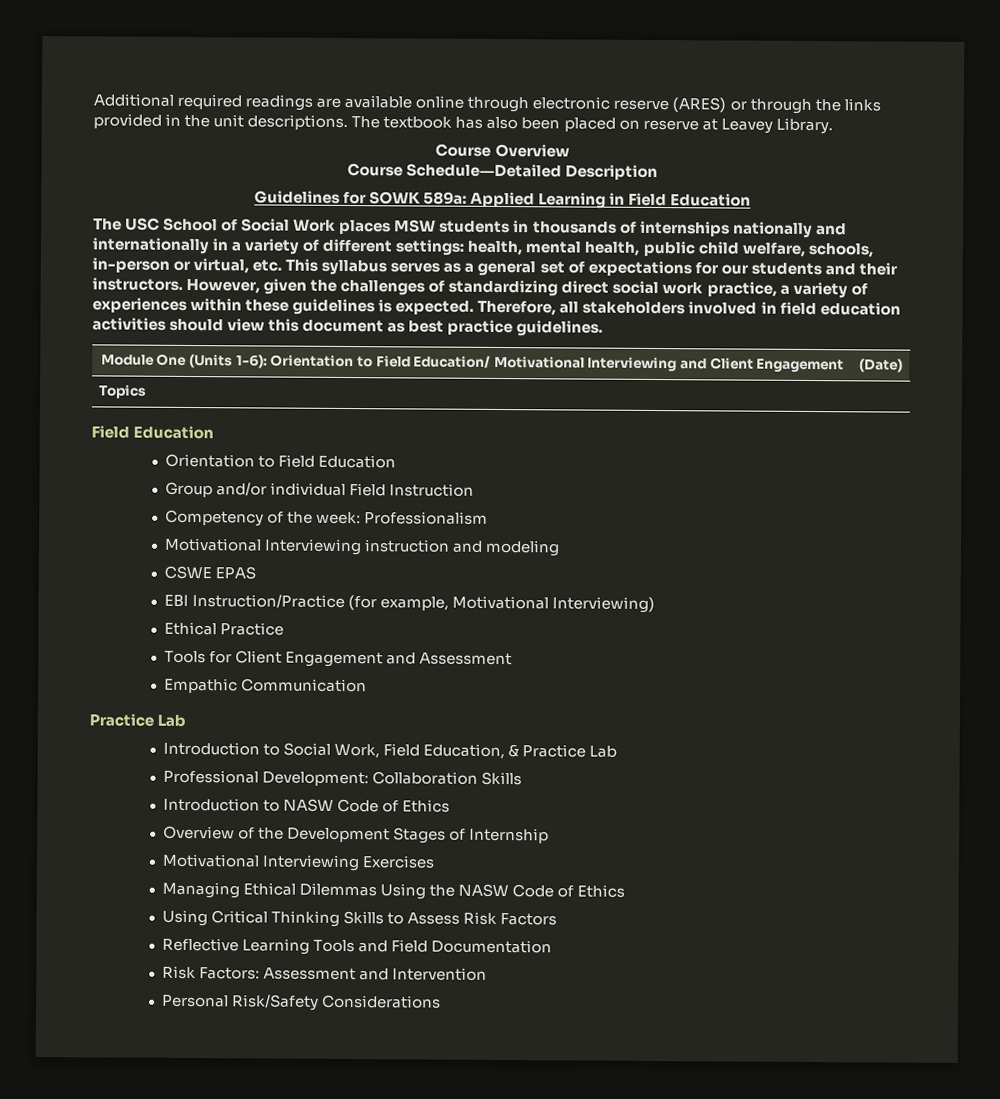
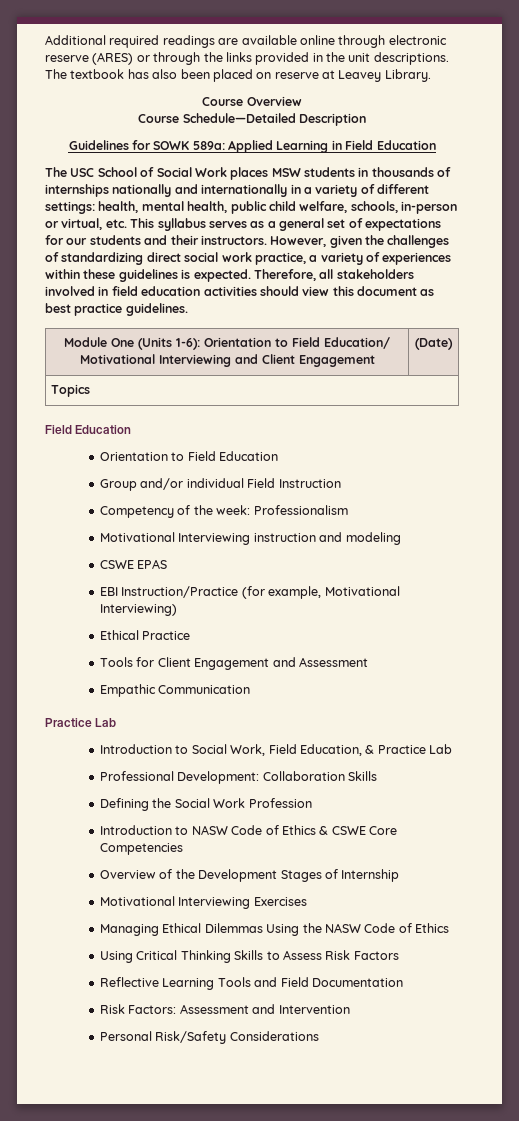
(523, 778) none -> [100,798,312,811] // Defining the Social Work Profession
(451, 806) none -> [319,826,398,835] [100,843,184,855] & CSWE Core Competencies

